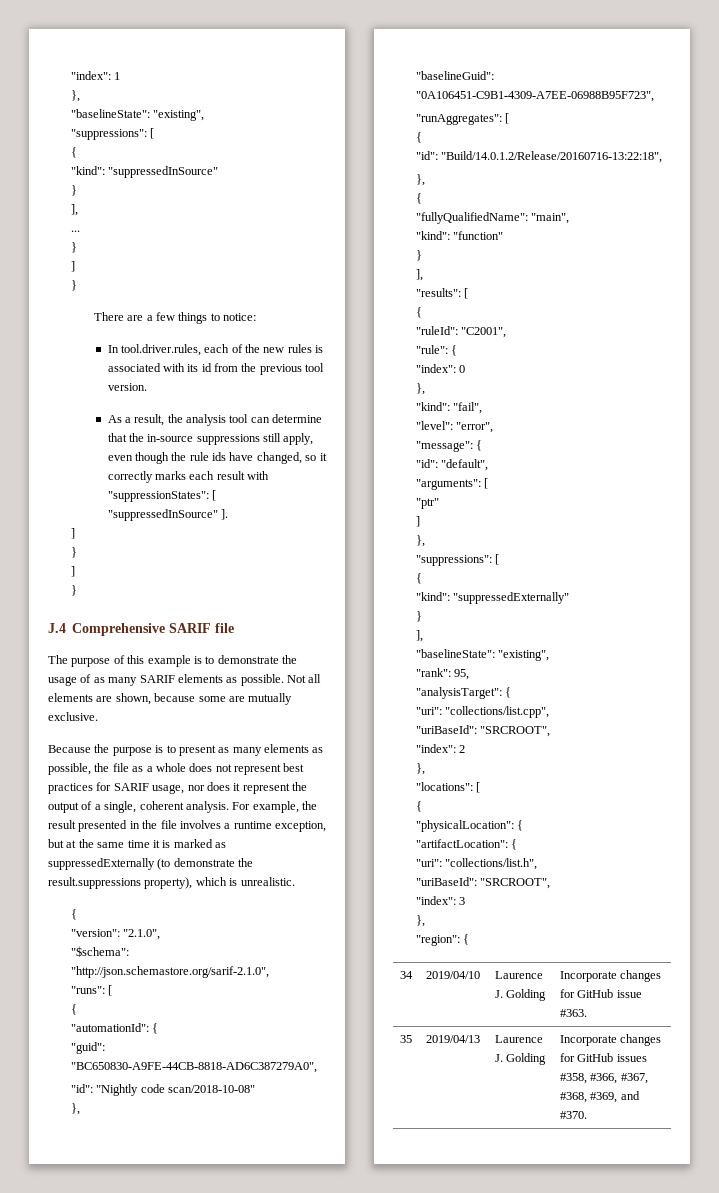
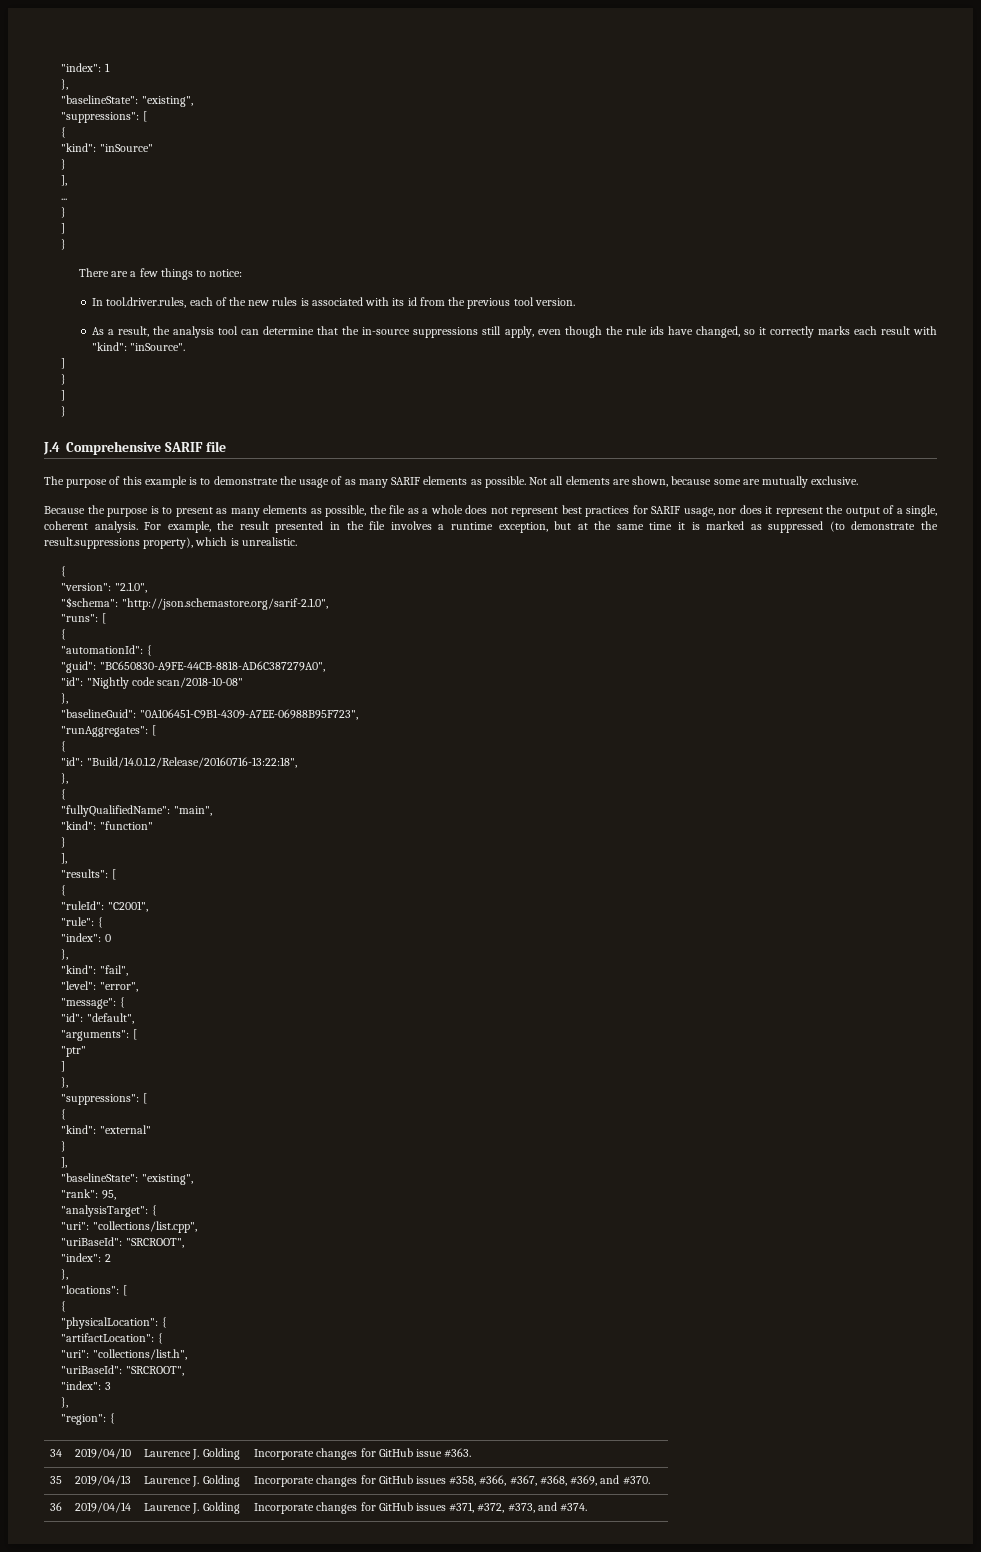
[108,166,219,178] "suppressedInSource" -> [99,144,153,152] "inSource"
[107,490,216,502] [107,509,228,521] "suppressionStates": [ "suppressedInSource" ]. -> [92,342,186,351] "kind": "inSource".
[48,858,155,870] suppressedExternally -> [768,521,824,533] suppressed
[453,592,570,604] "suppressedExternally" -> [99,1125,151,1134] "external"
(587, 1115) none -> [50,1502,63,1511] [75,1502,132,1513] [144,1502,240,1514] [254,1502,588,1514] // 36 | 2019/04/14 | Laurence J. Golding | Incorporate changes for GitHub issues #371, #372, #373, and #374.

